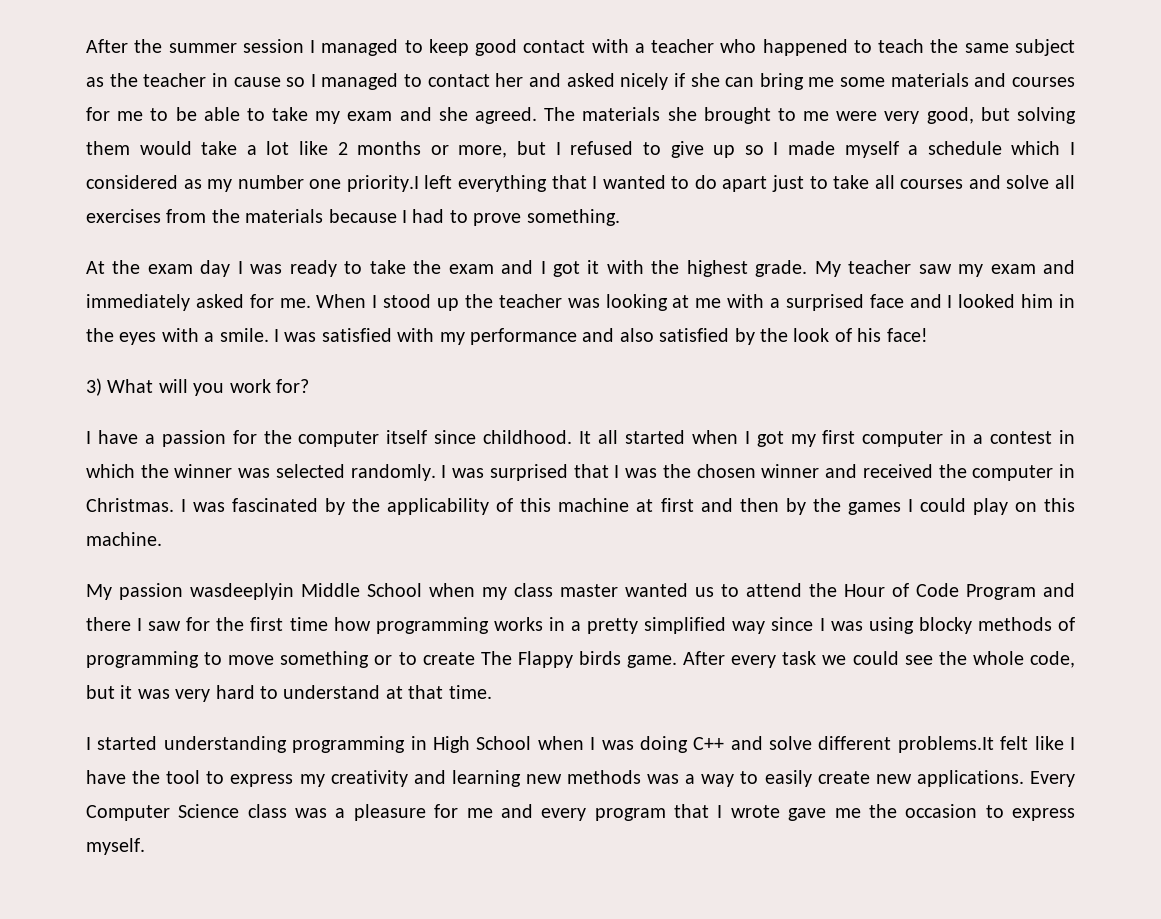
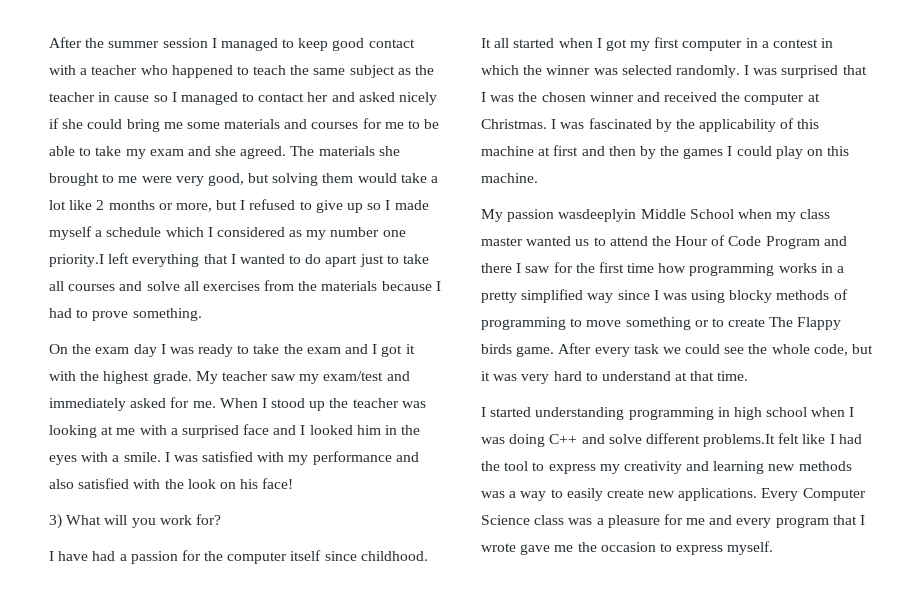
[725,77,755,87] can -> [87,119,123,129] could
[86,261,105,274] At -> [49,344,68,354] On
[990,264,1036,274] exam -> [323,371,384,381] exam/test
[734,328,755,345] by -> [133,479,161,489] with
[834,328,852,342] of -> [219,482,236,489] on
(138, 437) none -> [92,551,116,561] had
[1058,464,1075,478] in -> [807,93,820,102] at
[432,736,532,753] High School -> [733,407,808,420] high school
[86,770,126,784] have -> [838,434,862,444] had

